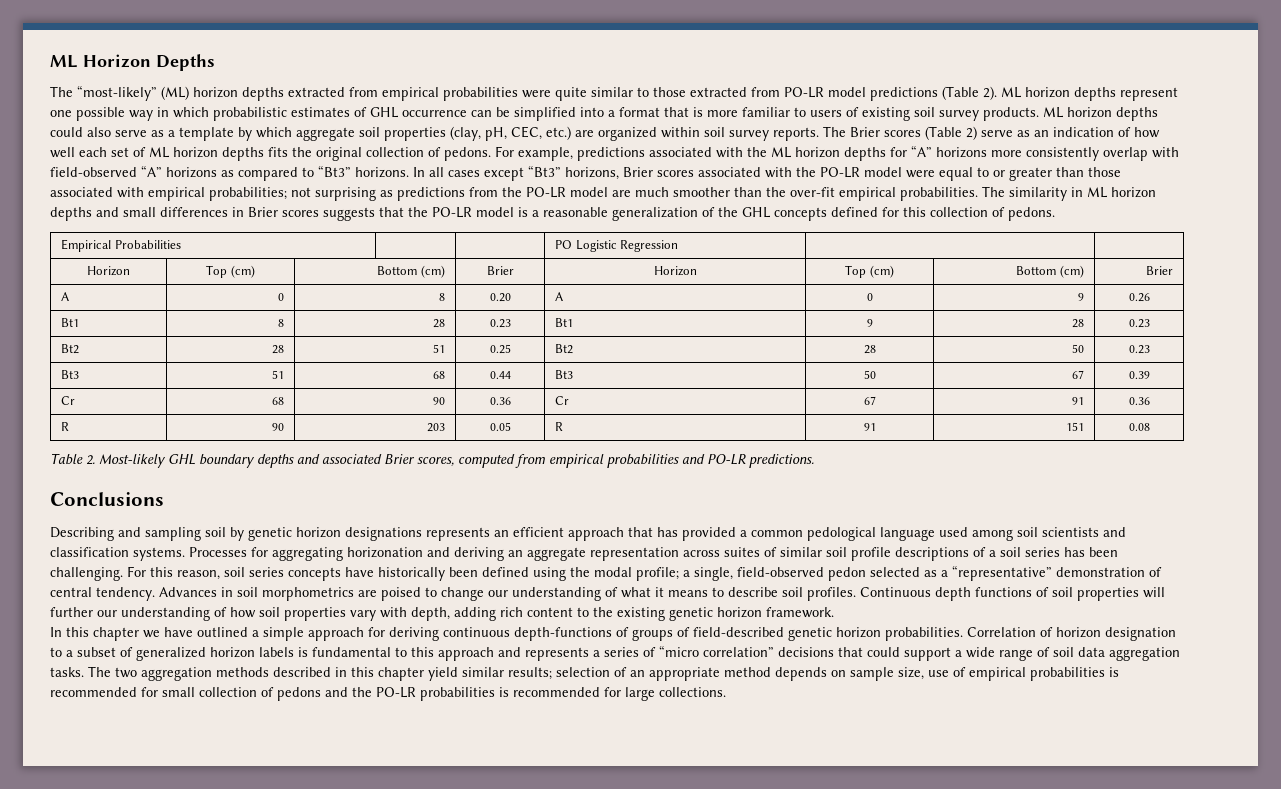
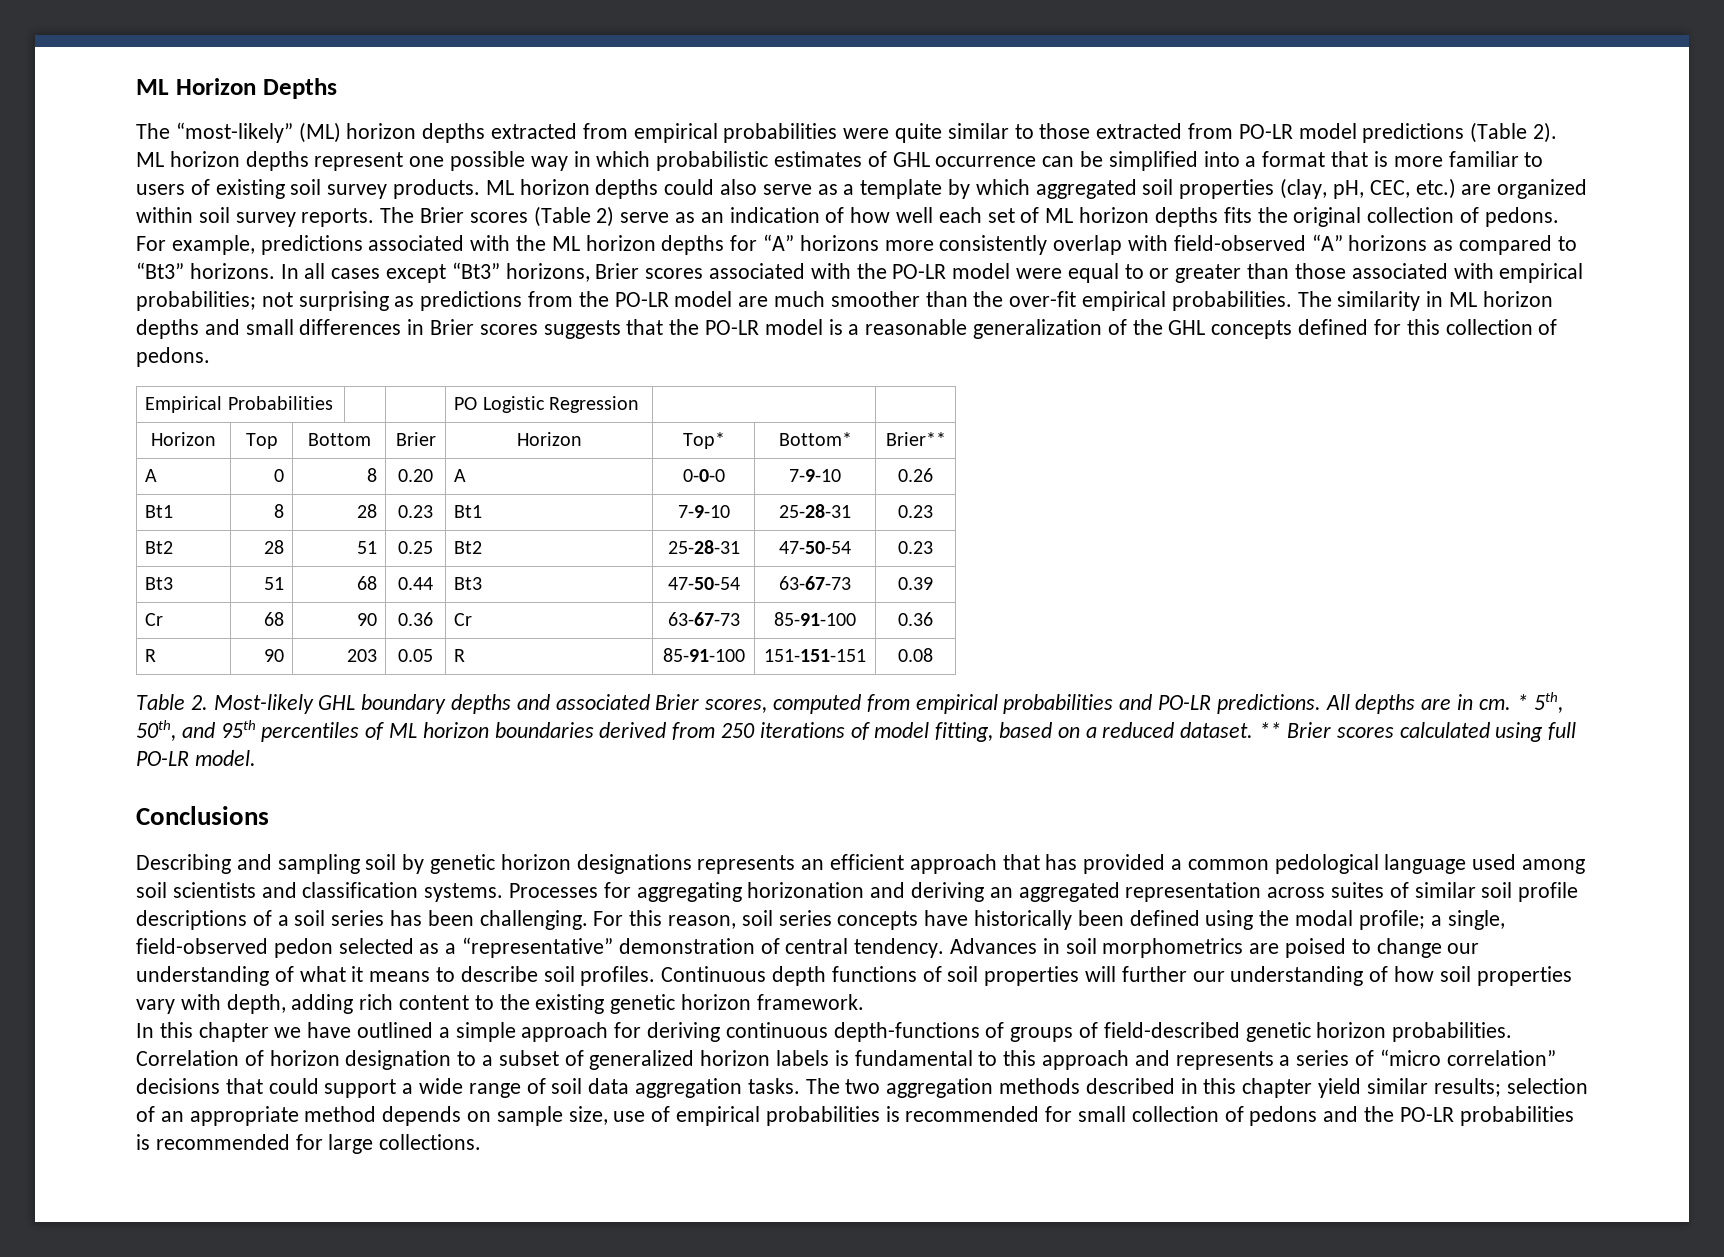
[296,127,355,141] aggregate -> [1035,179,1137,199] aggregated
[230,265,255,278] [377,265,445,278] (cm) | Bottom (cm) -> [307,433,371,446] | Bottom
[845,265,894,278] [1016,265,1084,278] [1145,266,1173,275] Top (cm) | Bottom (cm) | Brier -> [682,432,725,449] [778,432,852,446] [885,432,946,446] Top* | Bottom* | Brier**
[866,293,873,301] [1077,293,1084,301] 0 | 9 -> [682,469,725,482] [789,469,841,482] 0-0-0 | 7-9-10
[866,319,873,327] [1071,319,1084,328] 9 | 28 -> [677,505,730,518] [779,504,851,518] 7-9-10 | 25-28-31
[863,345,876,354] [1071,344,1084,353] 28 | 50 -> [667,540,740,554] [779,541,851,554] 25-28-31 | 47-50-54
[863,370,876,379] [1071,370,1084,379] 50 | 67 -> [667,577,740,590] [779,576,851,590] 47-50-54 | 63-67-73
[863,396,876,405] [1071,397,1084,405] 67 | 91 -> [667,612,740,626] [774,612,856,626] 63-67-73 | 85-91-100
[863,423,876,431] [1065,422,1084,431] 91 | 151 -> [662,648,745,662] [764,649,866,662] 85-91-100 | 151-151-151
(814, 461) none -> [1325,692,1563,714] [136,720,1577,742] [136,750,256,766] All depths are in cm. * 5th, 50th, and 95th percentiles of ML horizon boundaries derived from 250 iterations of model fitting, based on a reduced dataset. ** Brier scores calculated using full PO-LR model.
[527,547,586,561] aggregate -> [1018,882,1120,902] aggregated

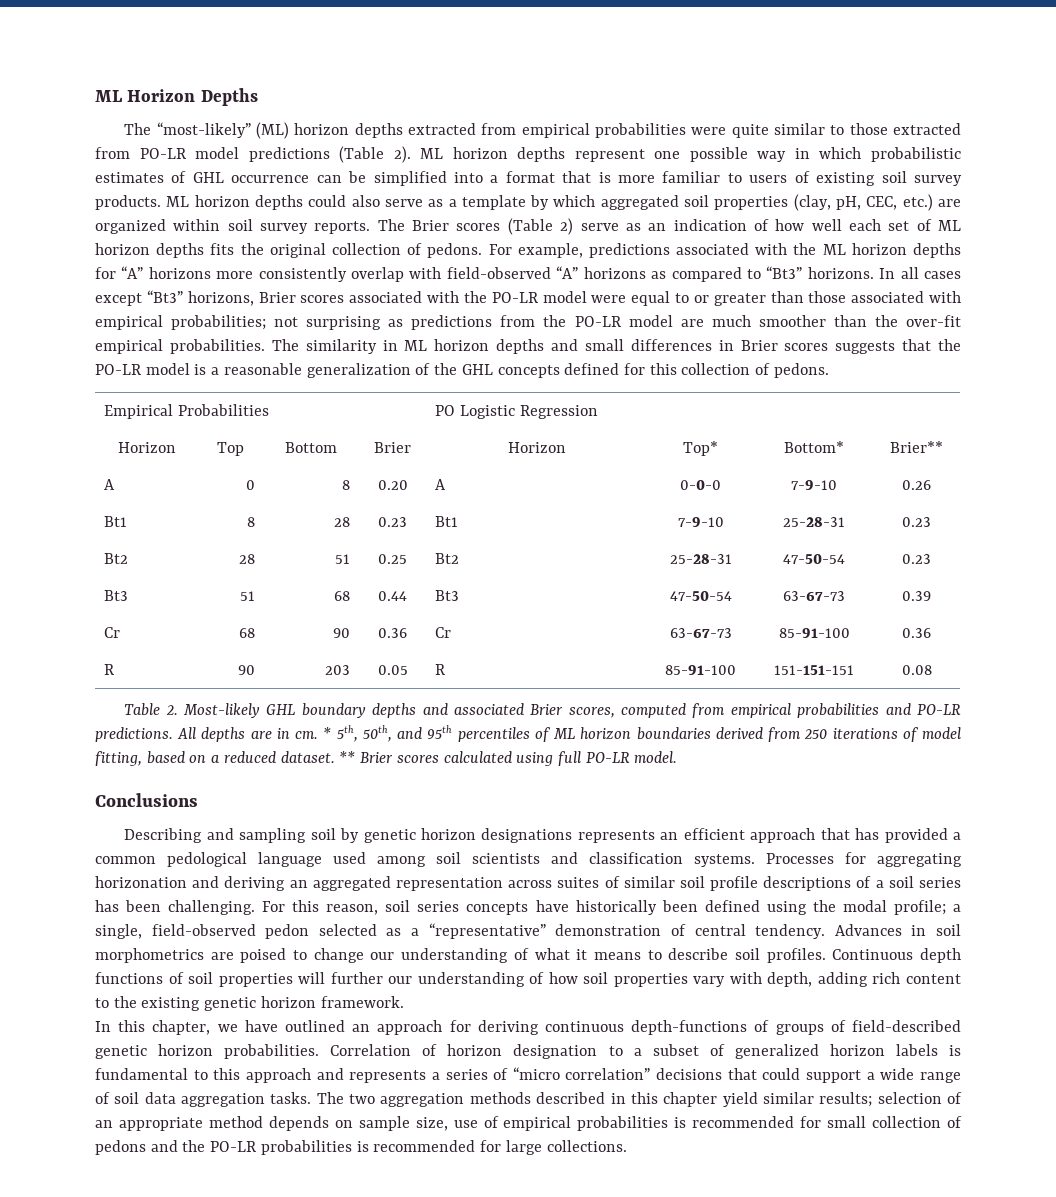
[198,1022,269,1042] chapter -> [152,1020,211,1035] chapter,
[438,1022,516,1042] a simple -> [352,1024,371,1032] an

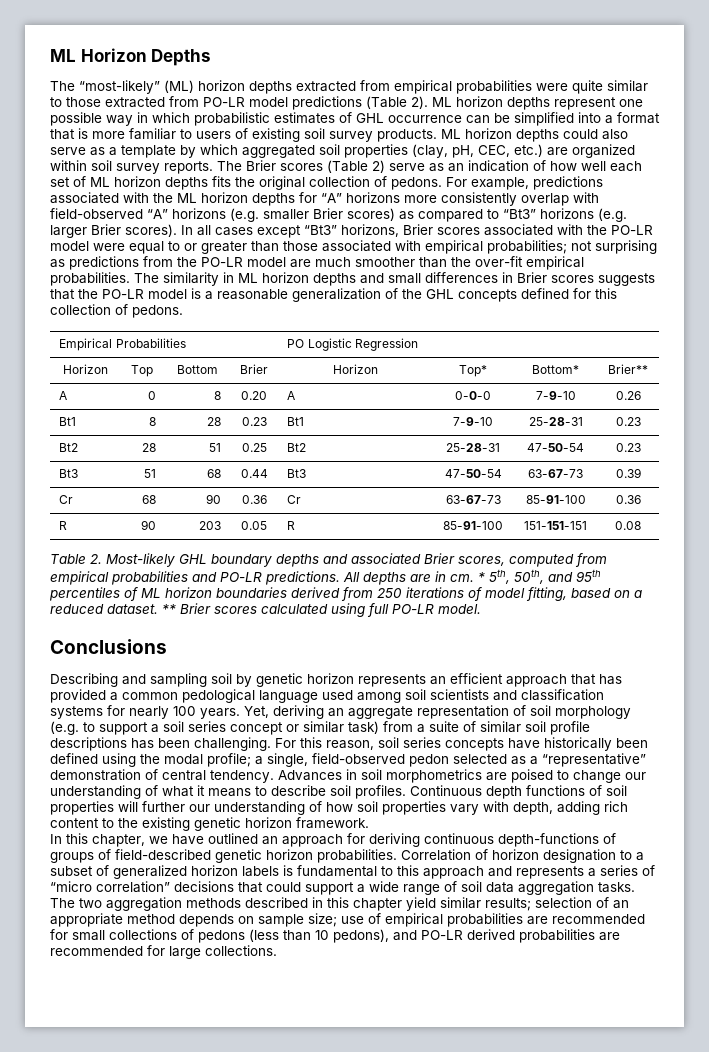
[651,266,874,282] as compared to “Bt3” horizons. -> [230,208,627,222] [50,224,177,238] (e.g. smaller Brier scores) as compared to “Bt3” horizons (e.g. larger Brier scores).
[481,828,573,843] designations -> (354, 678) none
[694,852,962,867] [95,876,600,891] systems. Processes for aggregating horizonation and deriving an aggregated representation across suites -> [50,705,631,719] [50,721,459,735] systems for nearly 100 years. Yet, deriving an aggregate representation of soil morphology (e.g. to support a soil series concept or similar task) from a suite
[856,876,961,888] of a soil series -> (127, 744) none
[415,1117,448,1131] size, -> [308,913,337,927] size;
[674,1117,687,1128] is -> [527,916,548,925] are
[872,1116,942,1128] collection -> [109,929,177,940] collections
[150,1140,369,1155] and the PO-LR probabilities is -> [249,929,620,943] (less than 10 pedons), and PO-LR derived probabilities are

